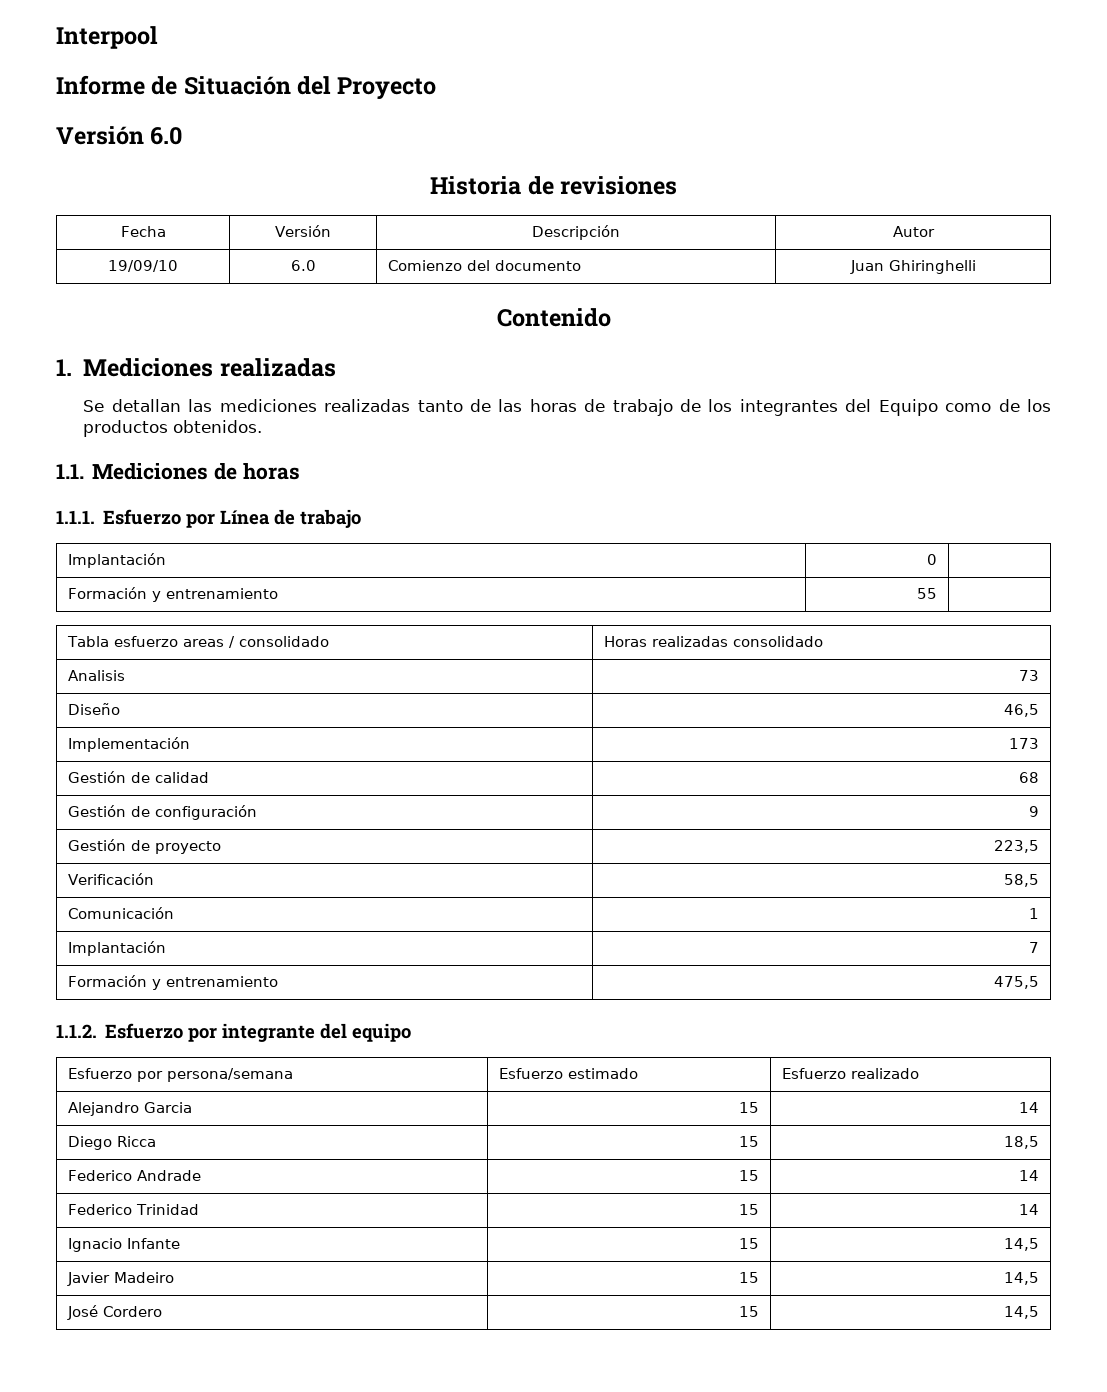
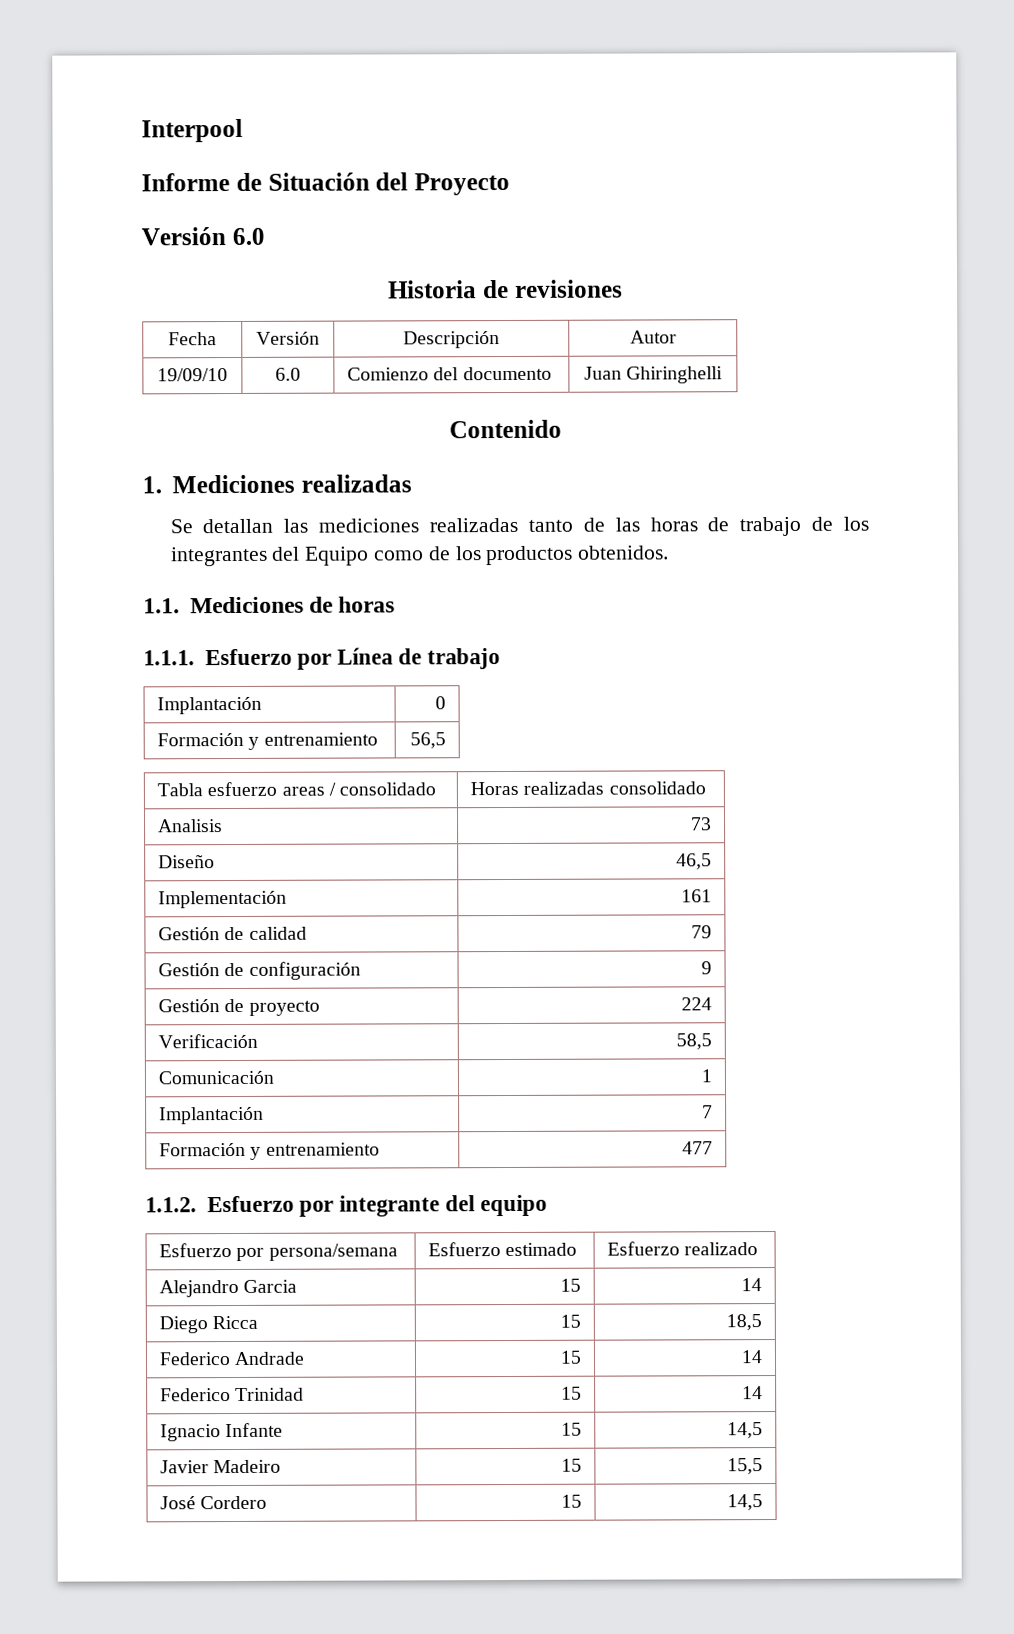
[67,587,278,602] [917,588,938,599] | // Formación y entrenamiento | 55 | -> [157,732,378,750] [409,732,446,749] // Formación y entrenamiento | 56,5
[1009,738,1040,749] 173 -> [680,889,712,903] 161
[1019,772,1040,783] 68 -> [690,925,712,939] 79
[994,840,1040,853] 223,5 -> [680,997,712,1011] 224
[994,976,1040,989] 475,5 -> [681,1141,713,1155] 477
[1004,1272,1040,1285] 14,5 -> [726,1458,763,1475] 15,5

